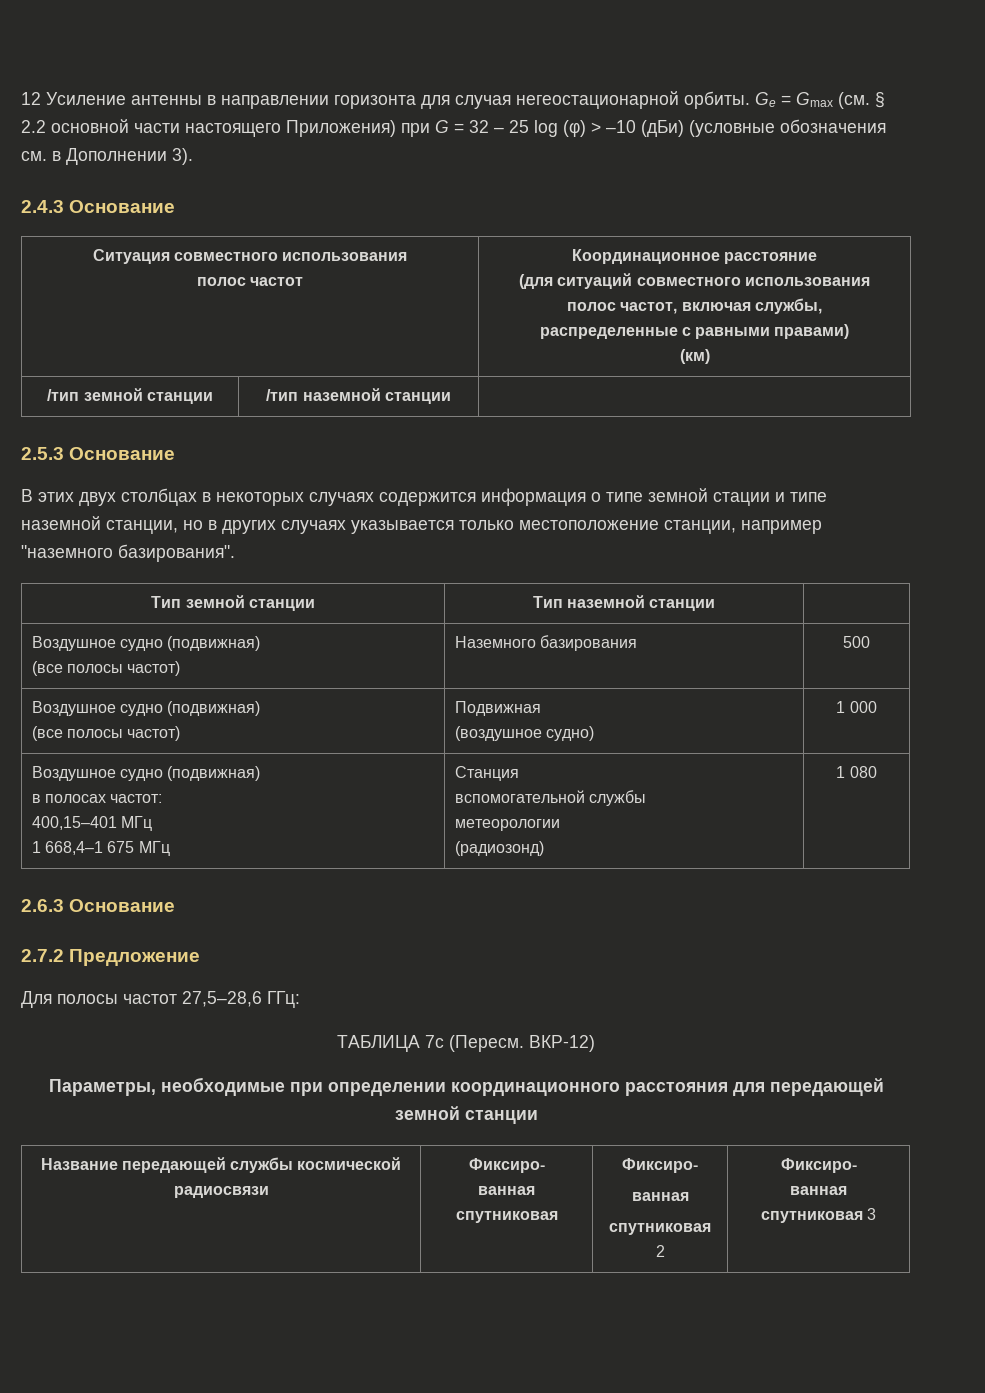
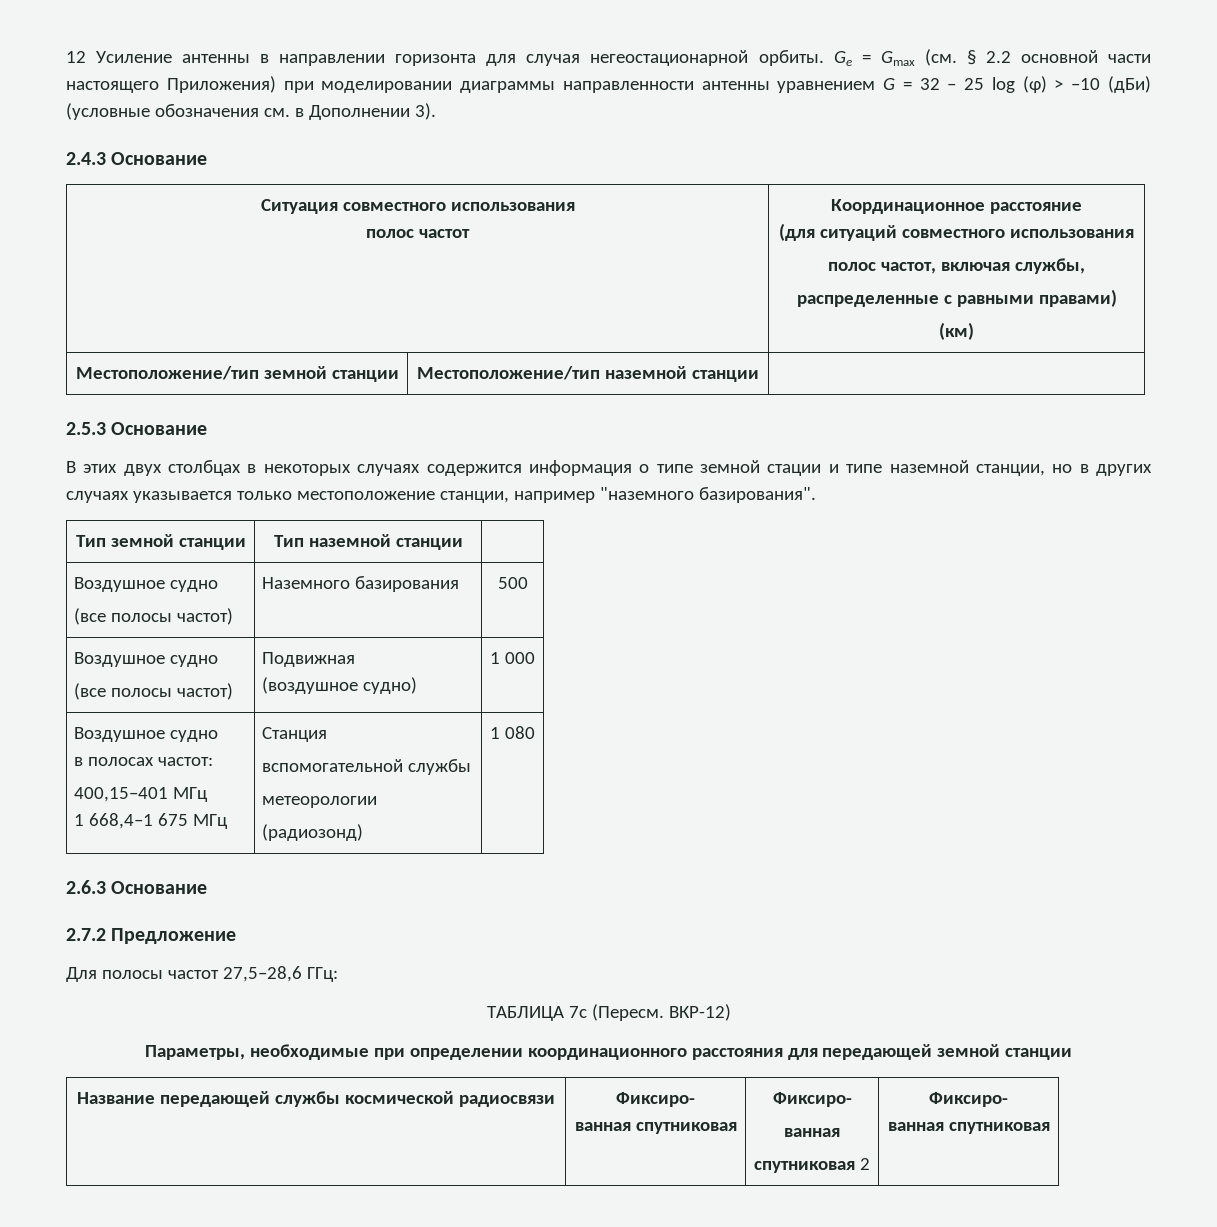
(430, 130) none -> [321,81,876,93] моделировании диаграммы направленности антенны уравнением
[47,388,213,404] [266,389,299,401] /тип земной станции | /тип -> [75,366,399,382] [417,366,601,380] Местоположение/тип земной станции | Местоположение/тип
[167,636,261,651] (подвижная) -> (218, 586) none
[167,701,261,716] (подвижная) -> (218, 661) none
[167,766,261,781] (подвижная) -> (218, 736) none
[867,1208,877,1220] 3 -> (1050, 1128) none

